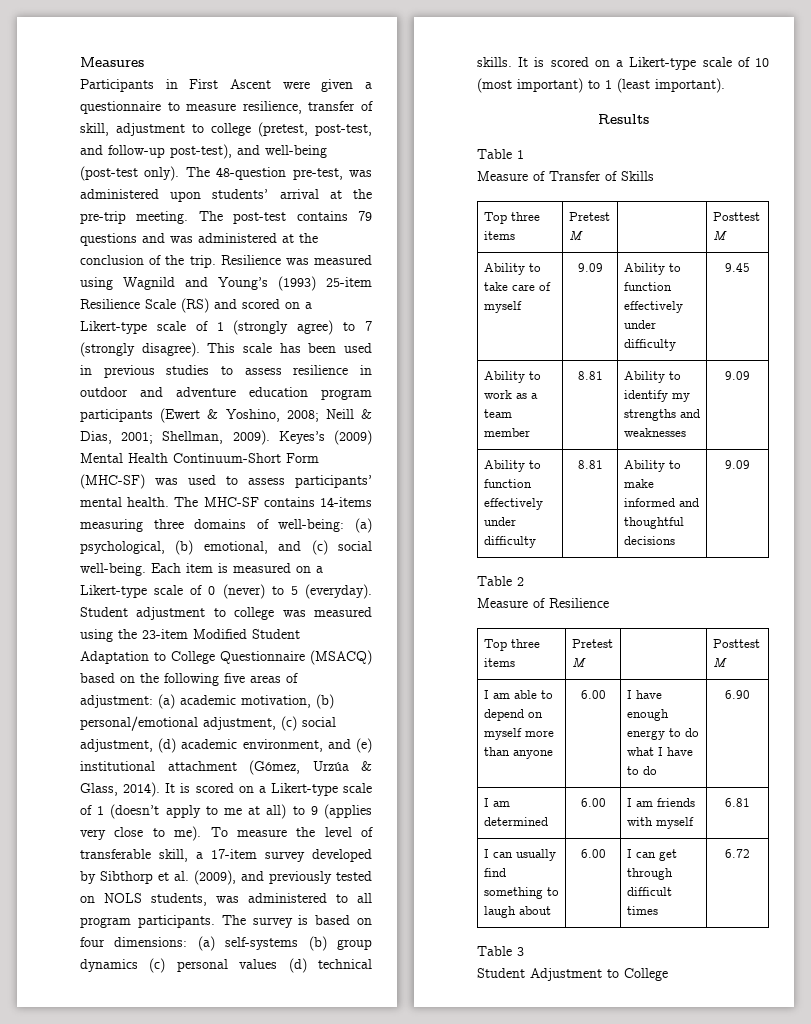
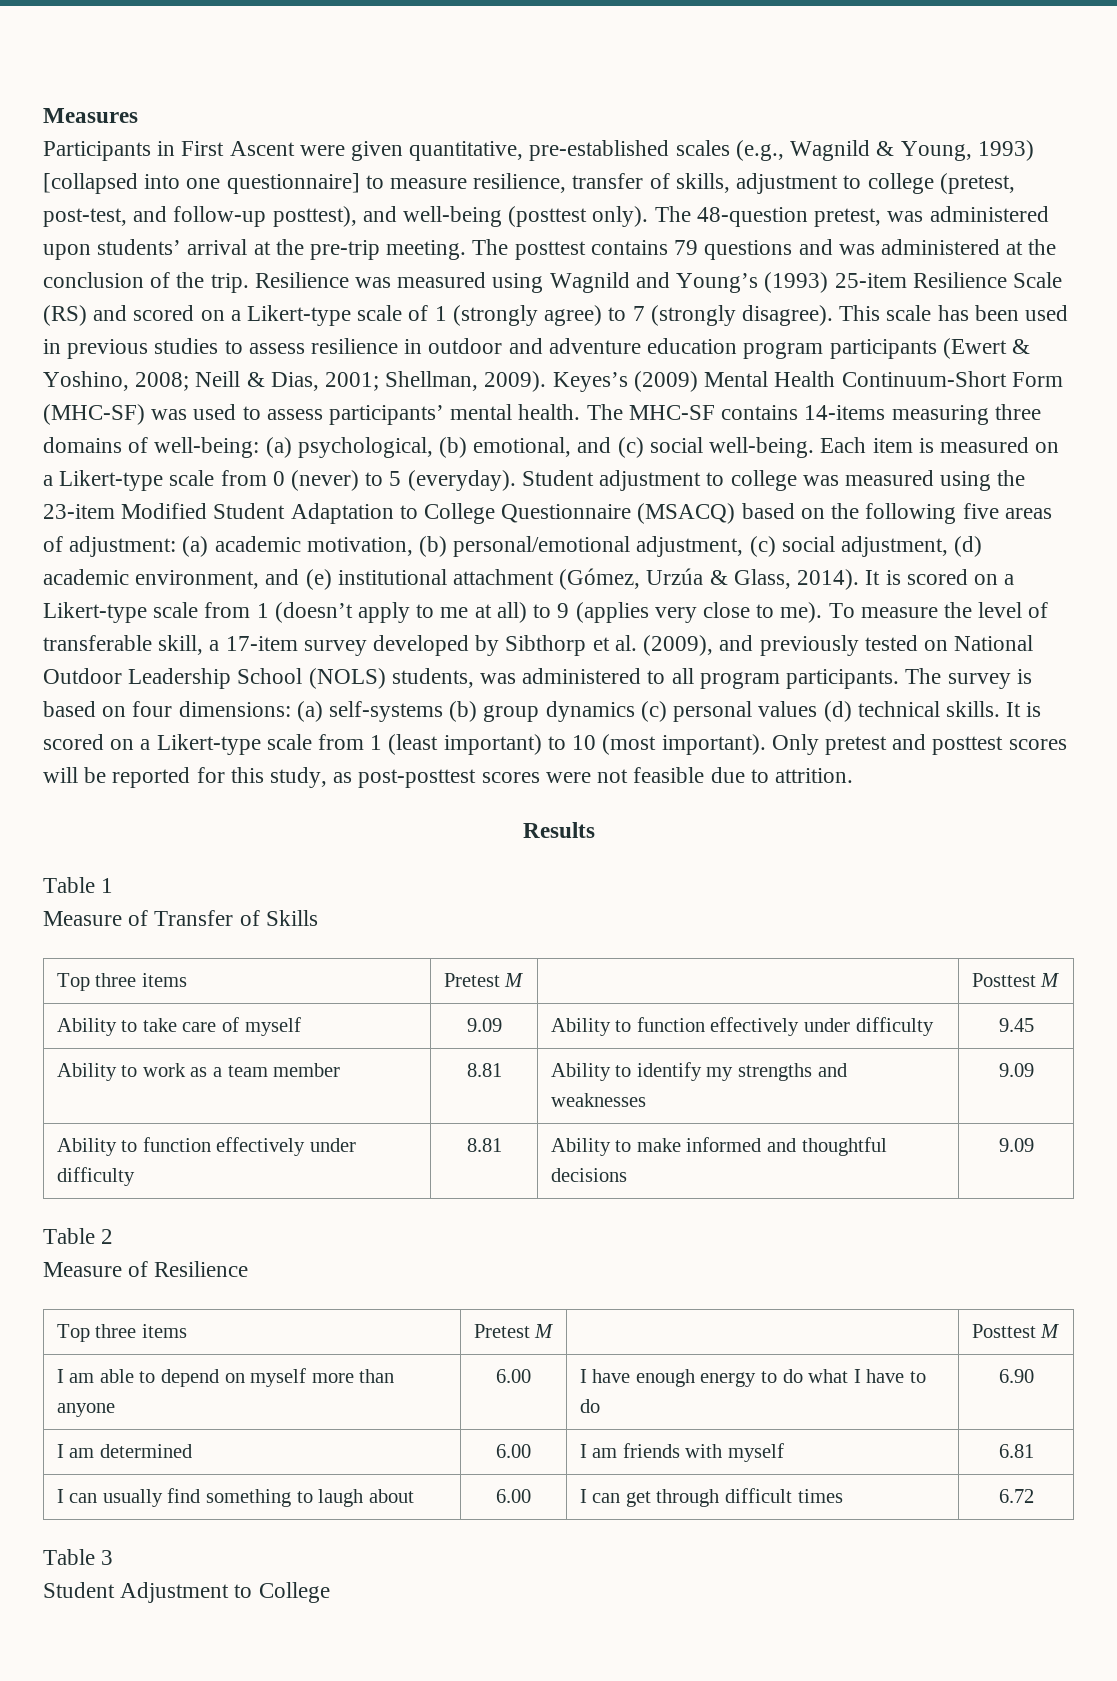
[365,82,372,89] [80,101,161,114] a questionnaire -> [409,140,1034,161] [43,173,360,194] quantitative, pre-established scales (e.g., Wagnild & Young, 1993) [collapsed into one questionnaire]
[80,123,109,136] skill, -> [675,173,730,193] skills,
[170,144,232,159] post-test), -> [272,206,357,227] posttest),
[80,166,138,181] (post-test -> [508,206,588,227] (posttest
[292,168,343,180] pre-test, -> [814,208,882,227] pretest,
[233,212,287,224] post-test -> [514,241,586,260] posttest
[190,585,203,595] of -> [220,470,267,486] from
[80,805,92,815] of -> [204,602,251,618] from
[104,893,142,903] NOLS -> [954,635,1034,651] [43,668,386,689] National Outdoor Leadership School (NOLS)
[737,57,769,67] [477,78,725,93] of 10 (most important) to 1 (least important). -> [318,734,1067,755] [43,767,853,788] from 1 (least important) to 10 (most important). Only pretest and posttest scores will be reported for this study, as post-posttest scores were not feasible due to attrition.

